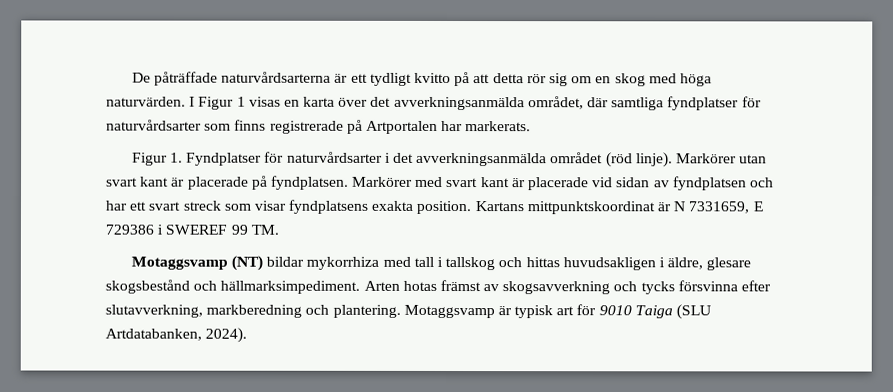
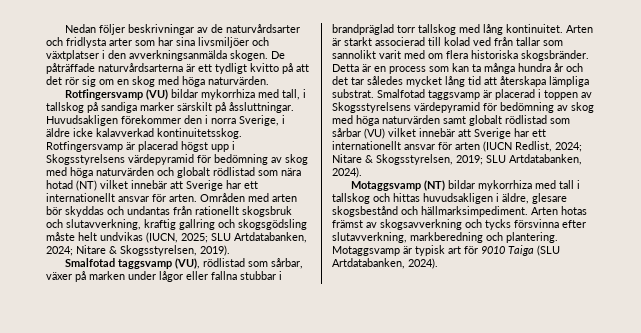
(131, 77) none -> [65,24,301,35] [46,37,269,48] [46,50,268,61] Nedan följer beskrivningar av de naturvårdsarter och fridlysta arter som har sina livsmiljöer och växtplatser i den avverkningsanmälda skogen.
[492,73,524,84] detta -> [46,76,62,85] det
[189,96,762,111] [106,119,532,134] [131,151,768,168] [106,175,774,191] [105,199,763,215] [105,224,279,235] I Figur 1 visas en karta över det avverkningsanmälda området, där samtliga fyndplatser för naturvårdsarter som finns registrerade på Artportalen har markerats. // Figur 1. Fyndplatser för naturvårdsarter i det avverkningsanmälda området (röd linje). Markörer utan svart kant är placerade på fyndplatsen. Markörer med svart kant är placerade vid sidan av fyndplatsen och har ett svart streck som visar fyndplatsens exakta position. Kartans mittpunktskoordinat är N 7331659, E 729386 i SWEREF 99 TM. -> [65,89,307,100] [46,102,294,113] [46,115,285,126] [46,128,242,139] [46,141,235,152] [46,154,308,165] [46,167,301,178] [46,180,258,191] [46,193,297,202] [46,206,292,217] [46,219,307,230] [46,232,307,243] [46,245,230,256] [65,258,304,269] [46,271,282,282] [332,24,593,35] [332,37,563,46] [332,50,589,61] [332,63,583,74] [332,76,589,87] [332,89,592,100] [332,102,594,113] [332,115,570,126] [332,128,546,139] [332,141,582,152] [332,154,582,165] [332,167,362,178] // Rotfingersvamp (VU) bildar mykorrhiza med tall, i tallskog på sandiga marker särskilt på åssluttningar. Huvudsakligen förekommer den i norra Sverige, i äldre icke kalavverkad kontinuitetsskog. Rotfingersvamp är placerad högst upp i Skogsstyrelsens värdepyramid för bedömning av skog med höga naturvärden och globalt rödlistad som nära hotad (NT) vilket innebär att Sverige har ett internationellt ansvar för arten. Områden med arten bör skyddas och undantas från rationellt skogsbruk och slutavverkning, kraftig gallring och skogsgödsling måste helt undvikas (IUCN, 2025; SLU Artdatabanken, 2024; Nitare & Skogsstyrelsen, 2019). // Smalfotad taggsvamp (VU), rödlistad som sårbar, växer på marken under lågor eller fallna stubbar i brandpräglad torr tallskog med lång kontinuitet. Arten är starkt associerad till kolad ved från tallar som sannolikt varit med om flera historiska skogsbränder. Detta är en process som kan ta många hundra år och det tar således mycket lång tid att återskapa lämpliga substrat. Smalfotad taggsvamp är placerad i toppen av Skogsstyrelsens värdepyramid för bedömning av skog med höga naturvärden samt globalt rödlistad som sårbar (VU) vilket innebär att Sverige har ett internationellt ansvar för arten (IUCN Redlist, 2024; Nitare & Skogsstyrelsen, 2019; SLU Artdatabanken, 2024).

